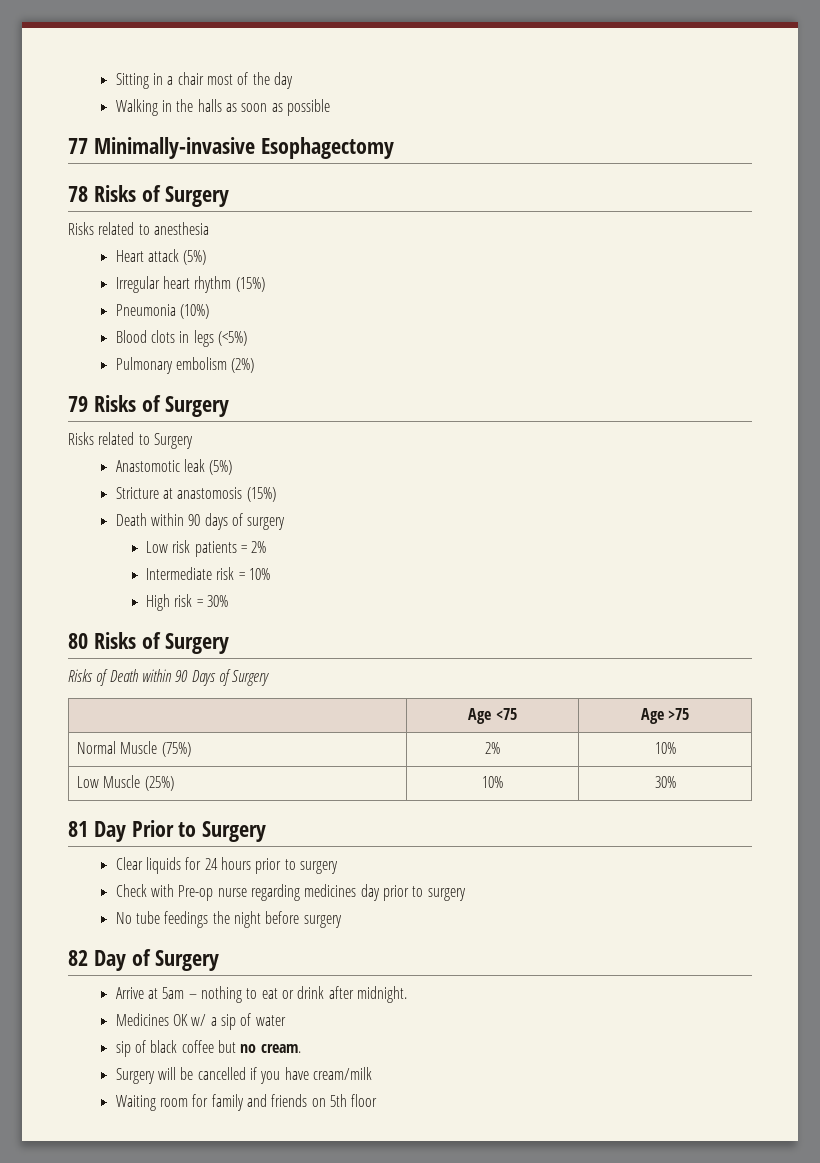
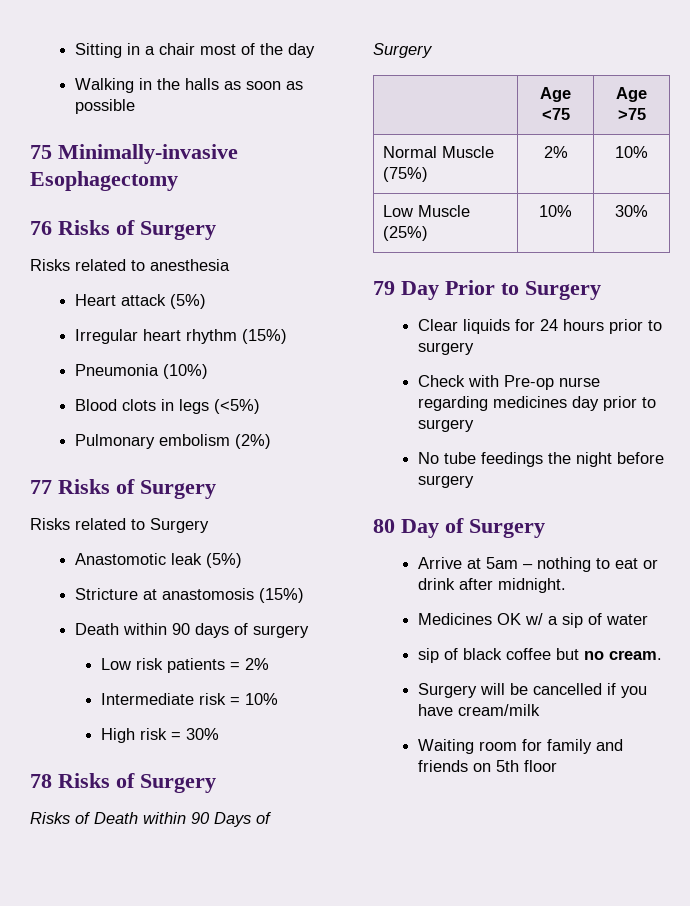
[68,138,88,154] 77 -> [30,145,52,159] 75
[68,186,88,202] 78 -> [30,221,52,235] 76
[68,396,88,412] 79 -> [30,480,52,494] 77
[68,633,88,649] 80 -> [30,774,52,788] 78
[68,821,88,837] 81 -> [373,281,395,295] 79
[68,950,88,966] 82 -> [373,519,395,533] 80

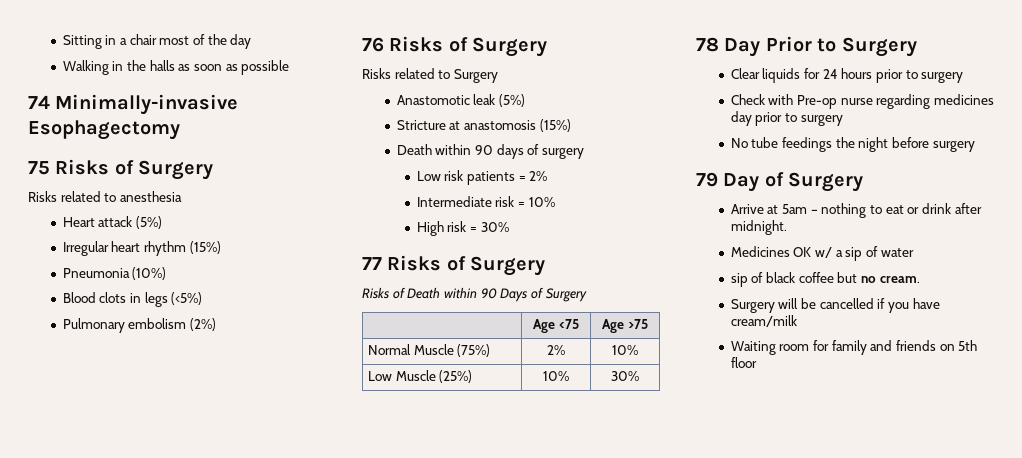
[30,145,52,159] 75 -> [28,95,50,109] 74
[30,221,52,235] 76 -> [28,161,50,175] 75
[30,480,52,494] 77 -> [362,37,384,52] 76
[30,774,52,788] 78 -> [362,257,382,270] 77
[373,281,395,295] 79 -> [696,37,719,52] 78
[373,519,395,533] 80 -> [696,172,718,187] 79

